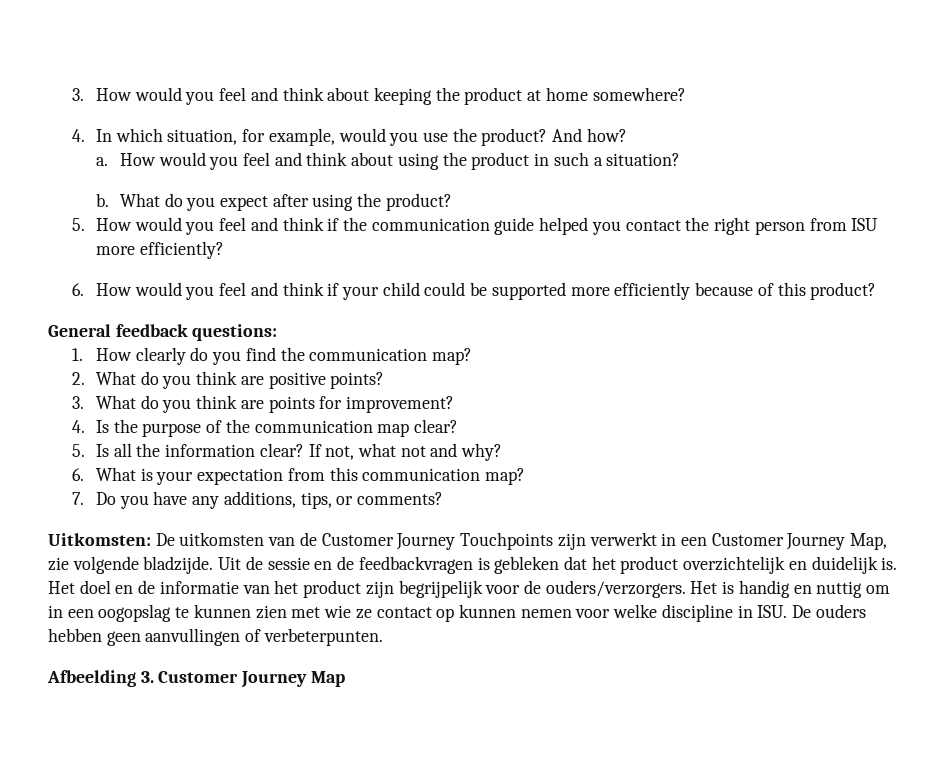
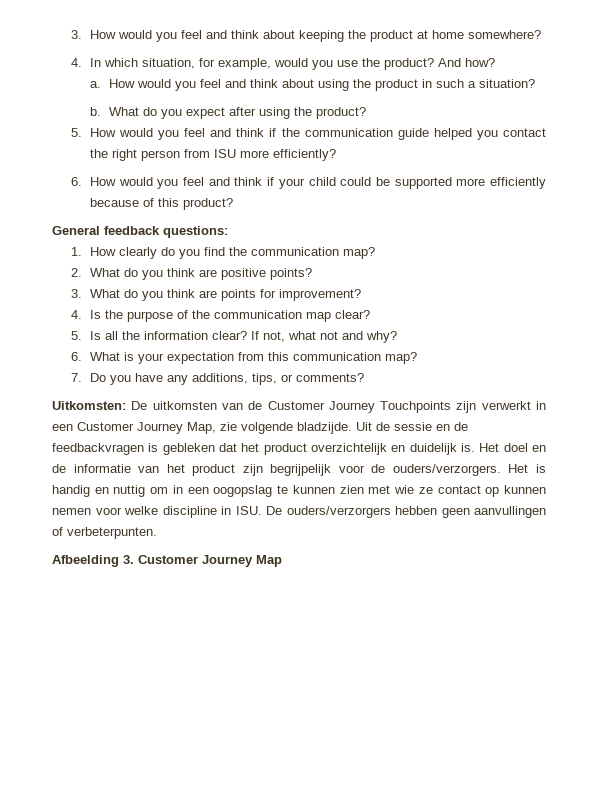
[815,604,866,618] ouders -> [286,506,391,518] ouders/verzorgers

